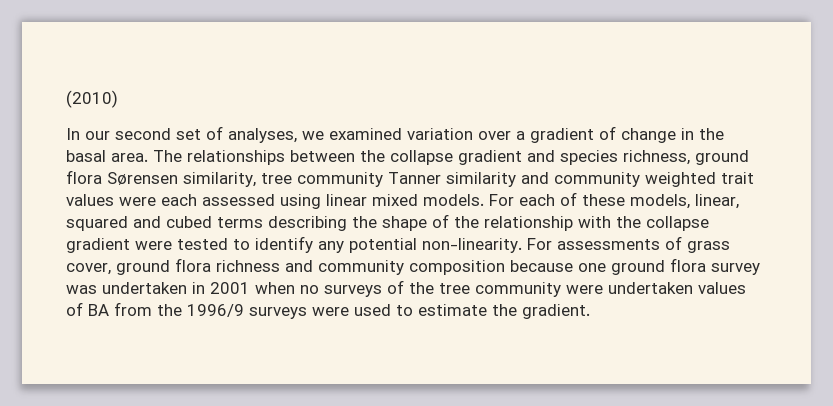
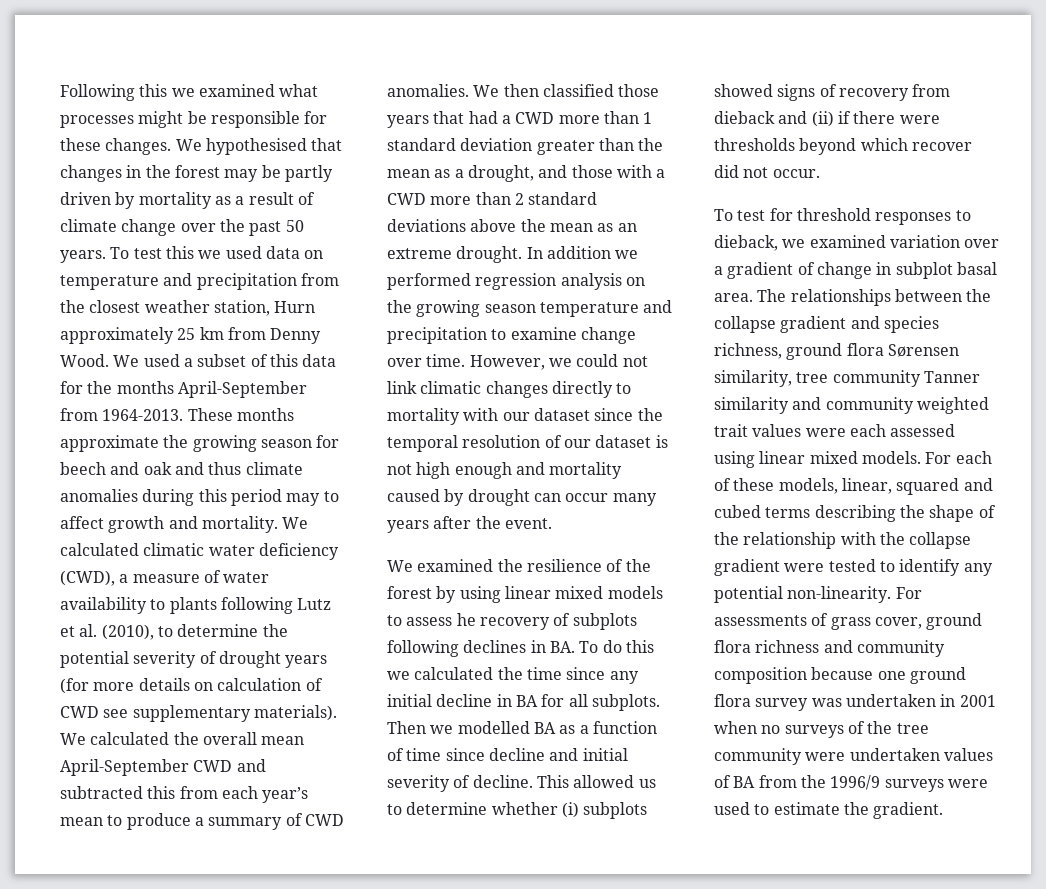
[66,90,118,108] [66,126,297,143] (2010) // In our second set of analyses, -> [60,84,319,101] [60,111,328,128] [60,138,343,155] [60,165,333,182] [60,192,315,209] [60,219,304,236] [60,246,324,263] [60,273,339,290] [60,300,316,316] [60,327,322,344] [60,354,337,367] [60,381,307,398] [60,408,294,421] [60,435,340,452] [60,462,303,475] [60,489,339,506] [60,516,309,533] [60,543,339,560] [60,570,270,586] [60,597,332,614] [60,624,288,640] [60,651,328,668] [60,678,323,694] [60,705,337,722] [60,732,305,745] [60,759,266,776] [60,786,309,803] [60,813,344,830] [387,84,660,97] [387,111,653,128] [387,138,664,155] [387,165,666,182] [387,192,598,205] [387,219,637,232] [387,246,639,263] [387,273,645,290] [387,300,673,317] [387,327,636,344] [387,354,648,370] [387,381,632,398] [387,408,663,425] [387,435,668,452] [387,462,623,479] [387,489,657,506] [387,516,552,533] [387,559,651,572] [387,586,663,603] [387,613,637,630] [387,640,654,657] [387,667,639,684] [387,694,660,711] [387,721,657,734] [387,748,628,761] [387,775,656,792] [387,802,648,819] [714,84,951,101] [714,111,940,127] [714,138,972,155] [714,165,820,178] [714,208,971,225] [714,235,778,251] Following this we examined what processes might be responsible for these changes. We hypothesised that changes in the forest may be partly driven by mortality as a result of climate change over the past 50 years. To test this we used data on temperature and precipitation from the closest weather station, Hurn approximately 25 km from Denny Wood. We used a subset of this data for the months April-September from 1964-2013. These months approximate the growing season for beech and oak and thus climate anomalies during this period may to affect growth and mortality. We calculated climatic water deficiency (CWD), a measure of water availability to plants following Lutz et al. (2010), to determine the potential severity of drought years (for more details on calculation of CWD see supplementary materials). We calculated the overall mean April-September CWD and subtracted this from each year’s mean to produce a summary of CWD anomalies. We then classified those years that had a CWD more than 1 standard deviation greater than the mean as a drought, and those with a CWD more than 2 standard deviations above the mean as an extreme drought. In addition we performed regression analysis on the growing season temperature and precipitation to examine change over time. However, we could not link climatic changes directly to mortality with our dataset since the temporal resolution of our dataset is not high enough and mortality caused by drought can occur many years after the event. // We examined the resilience of the forest by using linear mixed models to assess he recovery of subplots following declines in BA. To do this we calculated the time since any initial decline in BA for all subplots. Then we modelled BA as a function of time since decline and initial severity of decline. This allowed us to determine whether (i) subplots showed signs of recovery from dieback and (ii) if there were thresholds beyond which recover did not occur. // To test for threshold responses to dieback,
[699,128,724,140] the -> [895,262,953,279] subplot

